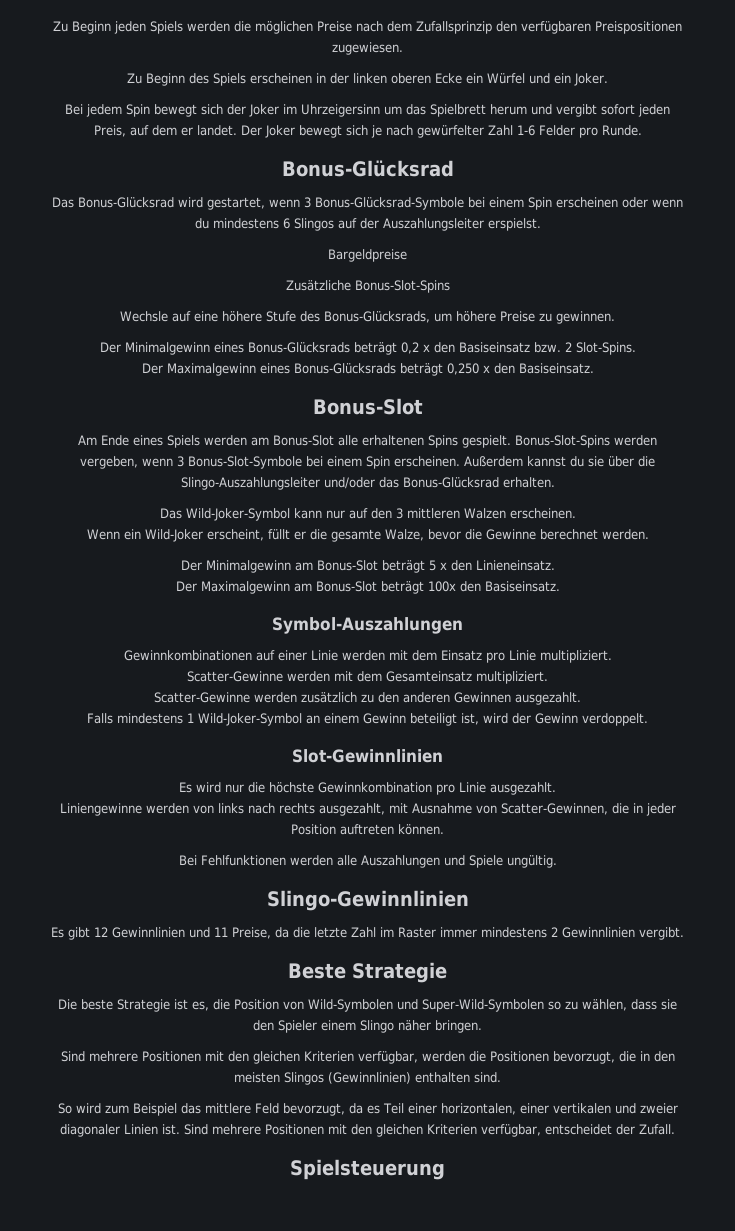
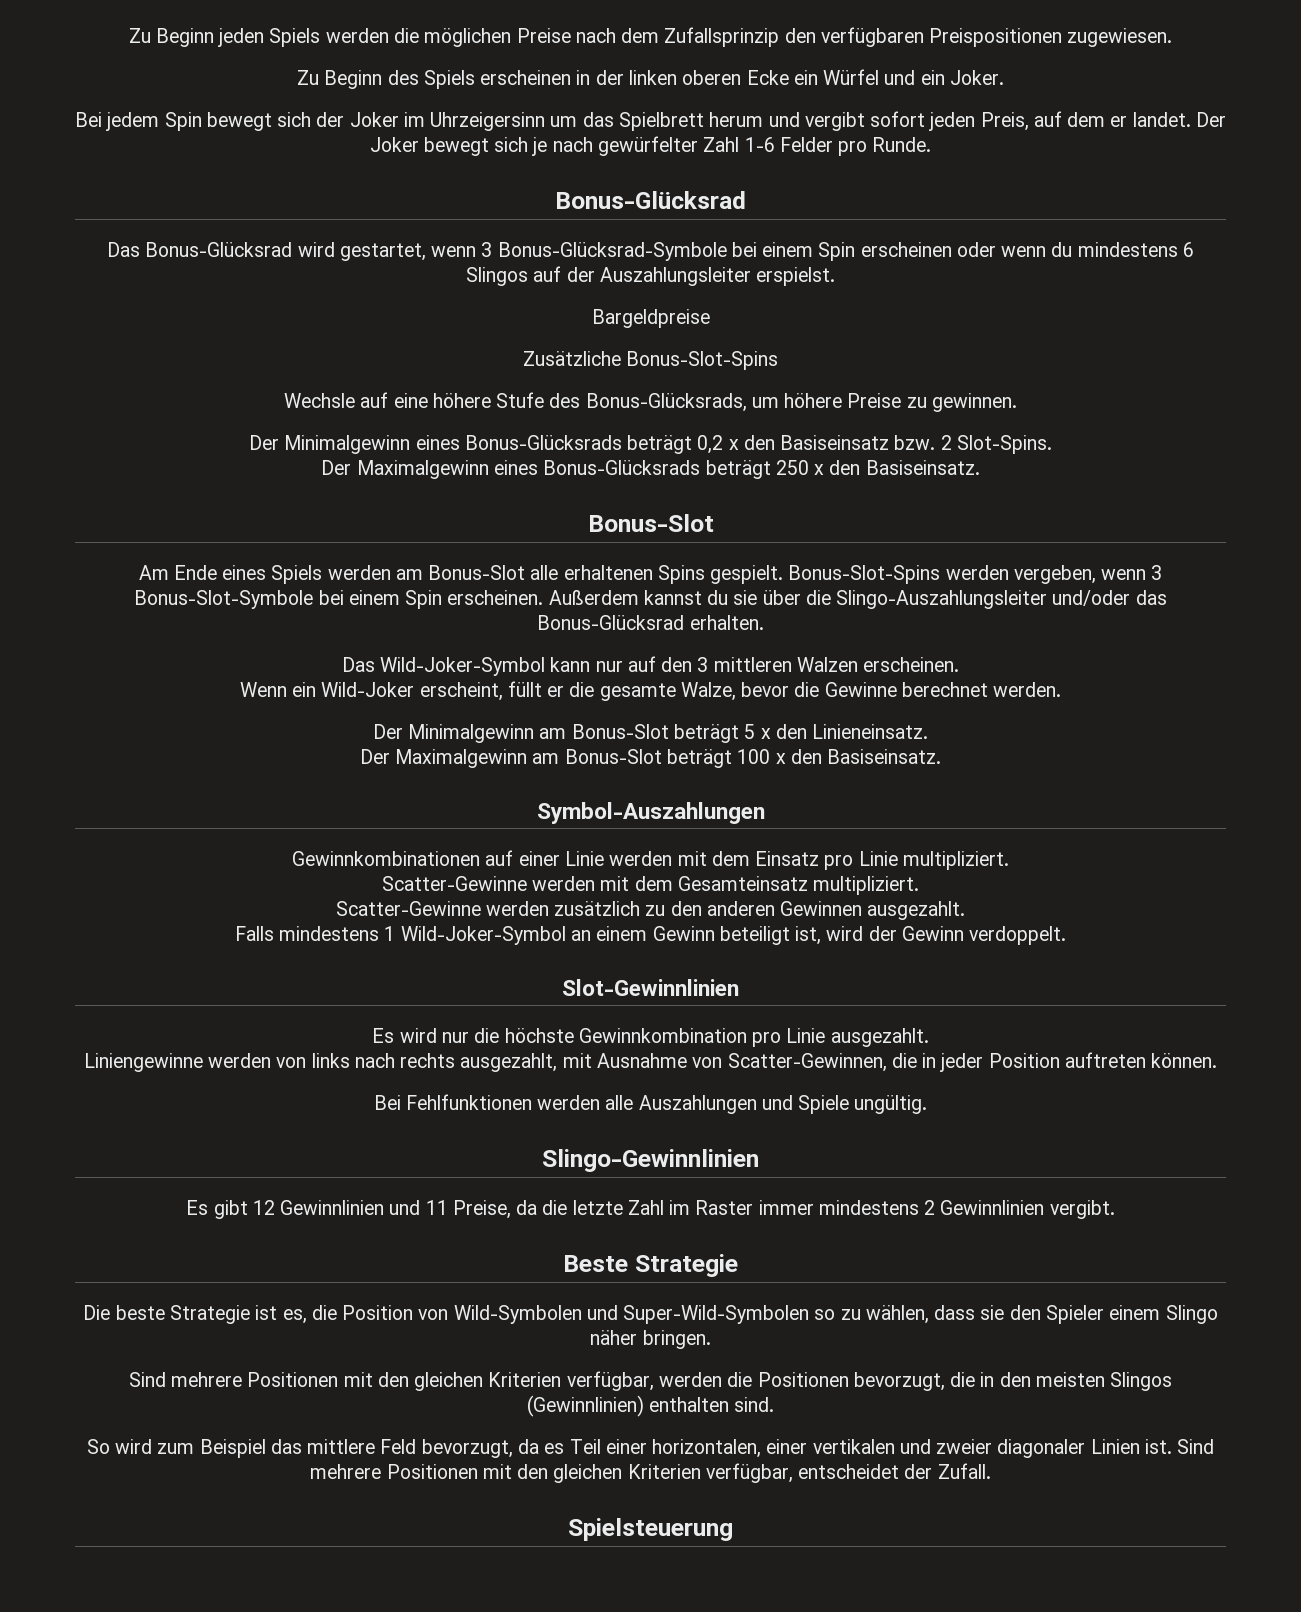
[446,363,479,375] 0,250 -> [775,460,809,475] 250
[427,581,456,592] 100x -> [737,749,786,764] 100 x

